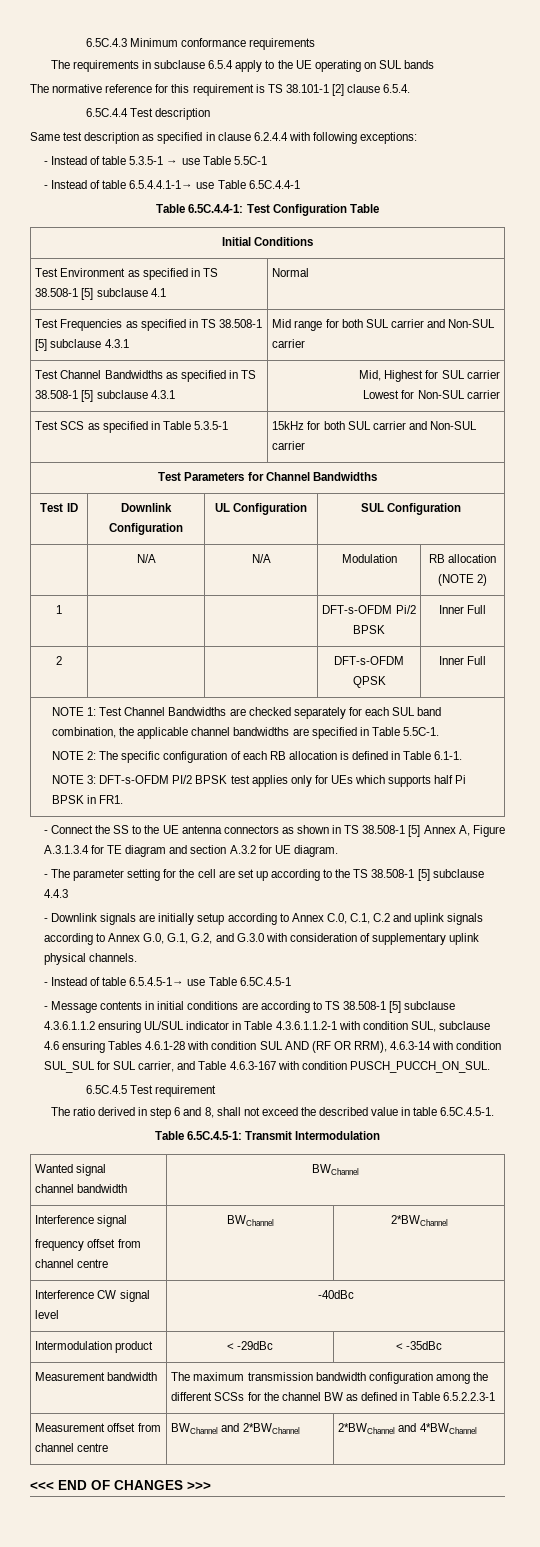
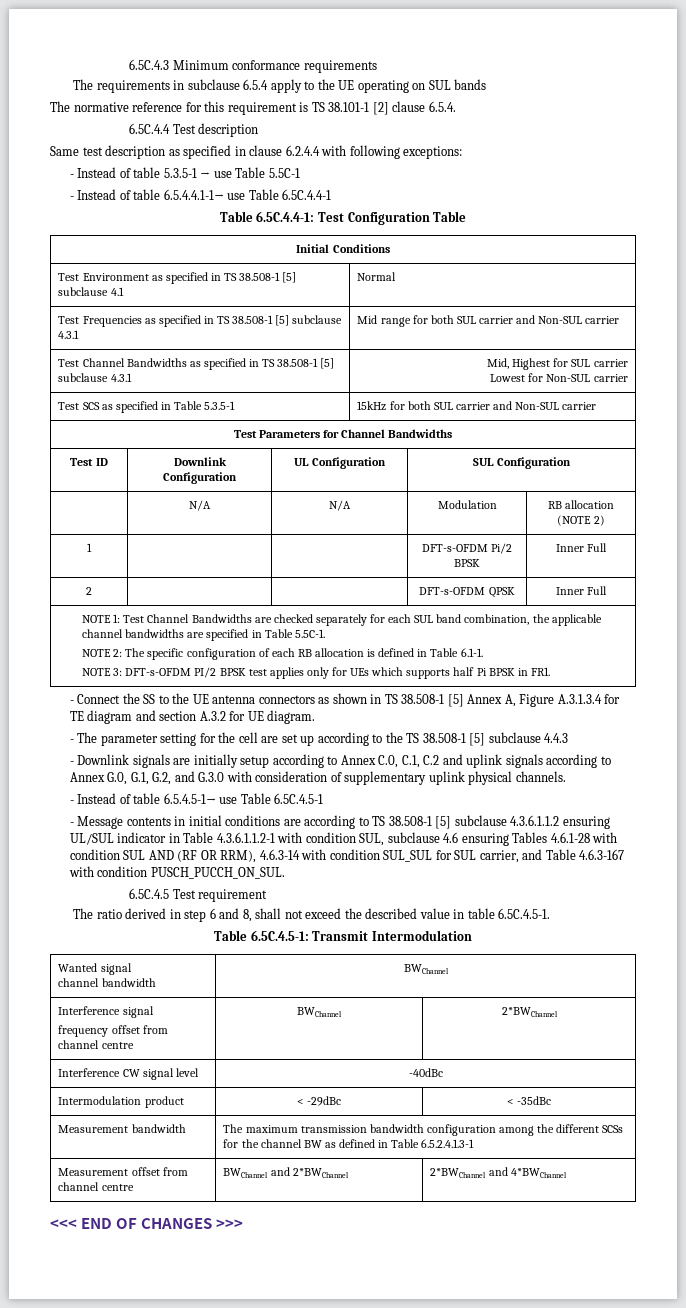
[443,1392,496,1401] 6.5.2.2.3-1 -> [421,1139,475,1148] 6.5.2.4.1.3-1

